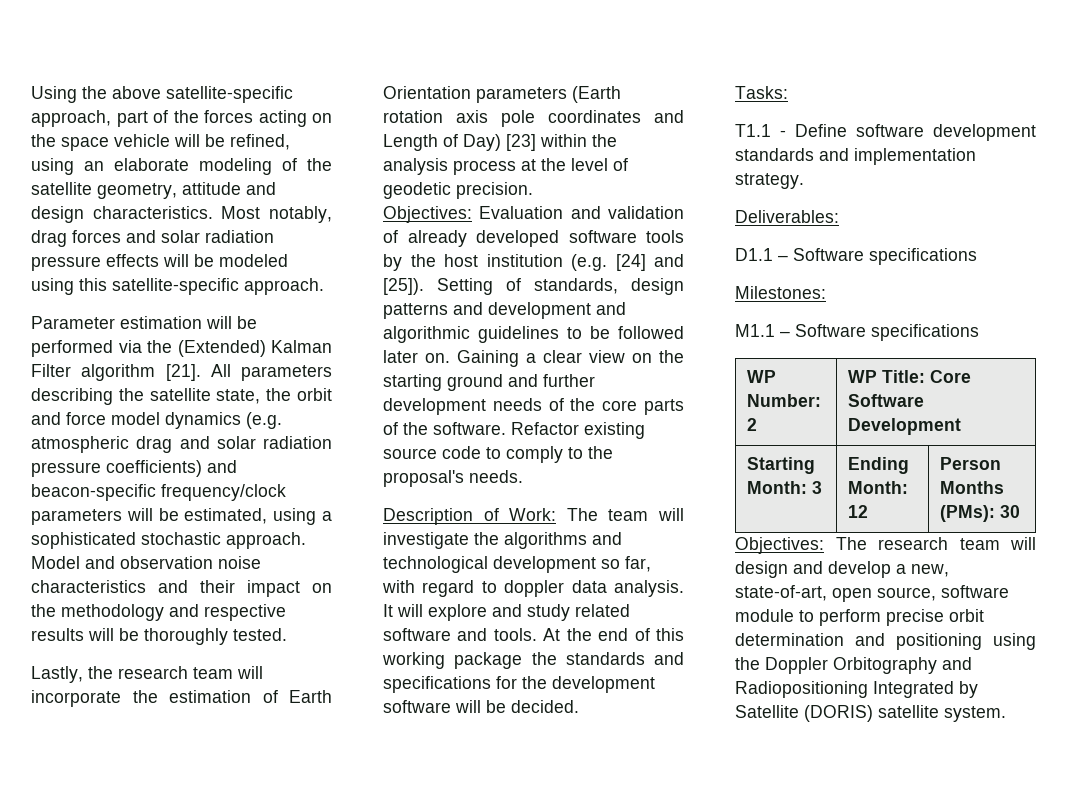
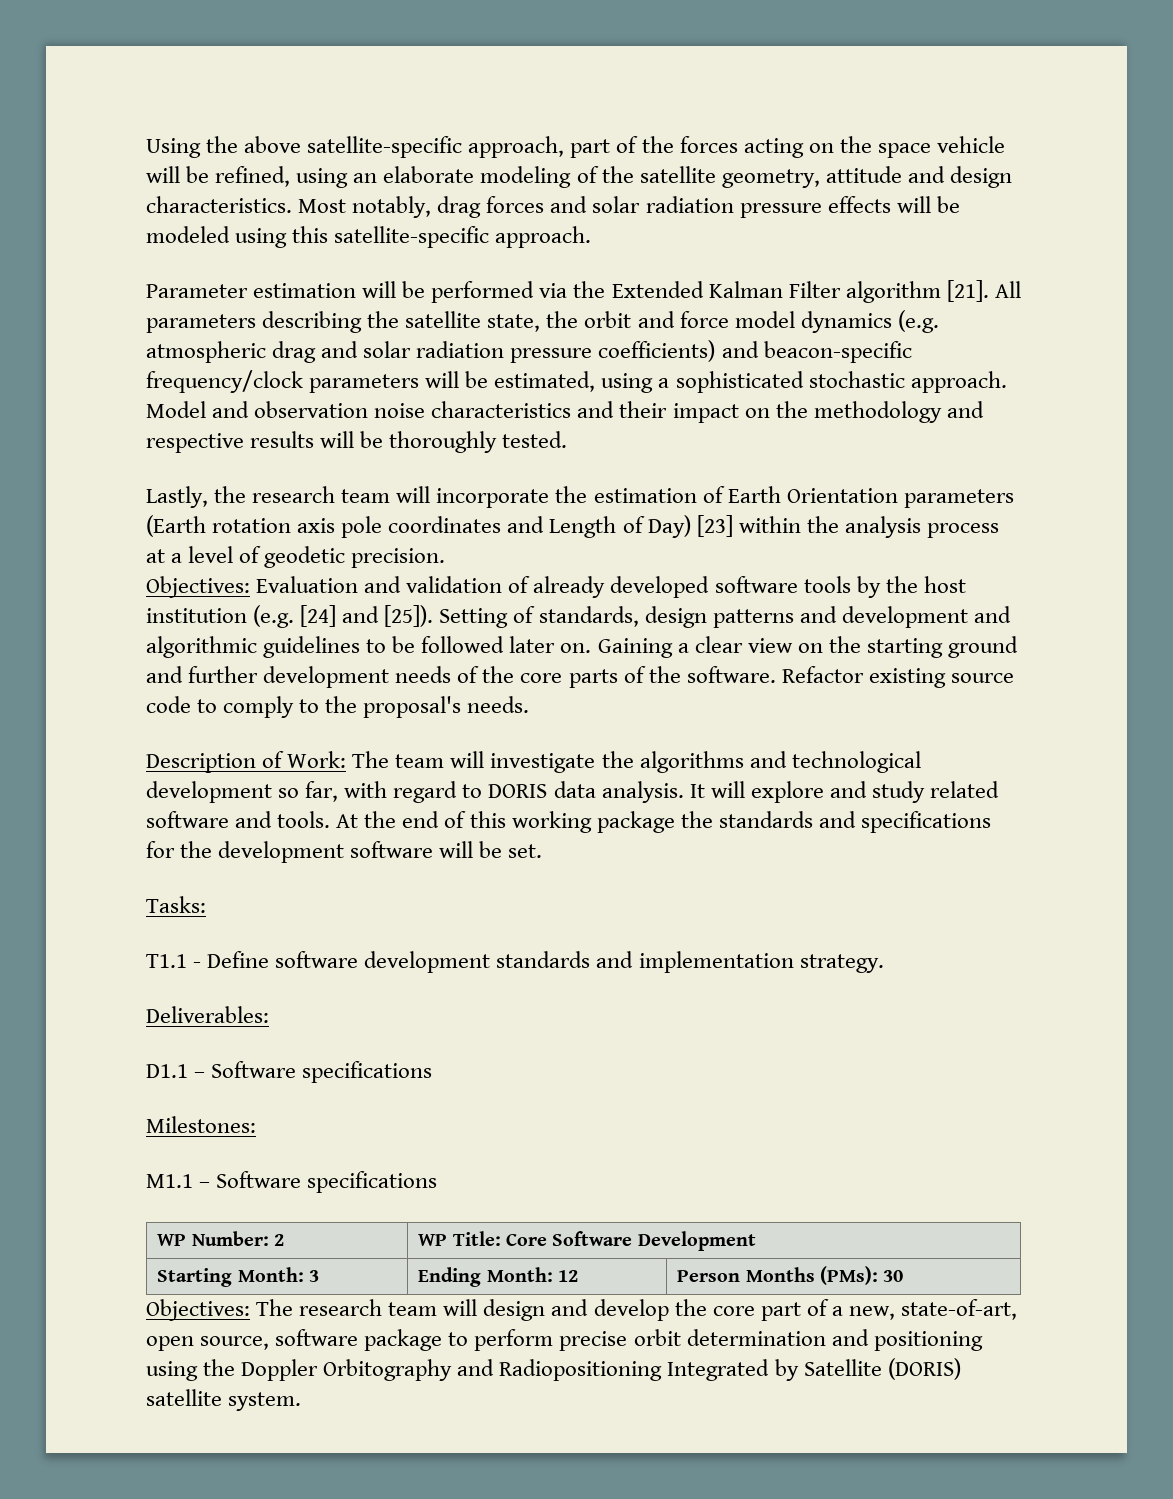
[177,340,266,357] (Extended) -> [611,281,704,298] Extended
[541,158,566,171] the -> [171,553,183,563] a
[504,580,565,597] doppler -> [488,784,548,798] DORIS
[511,700,579,713] decided. -> [508,844,543,858] set.
(891, 569) none -> [674,1299,829,1321] the core part of
[735,609,794,622] module -> [364,1329,443,1351] package

